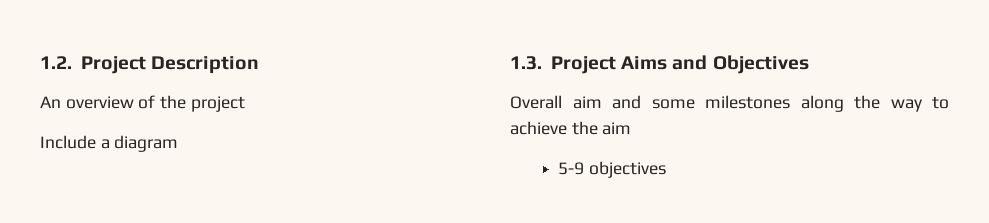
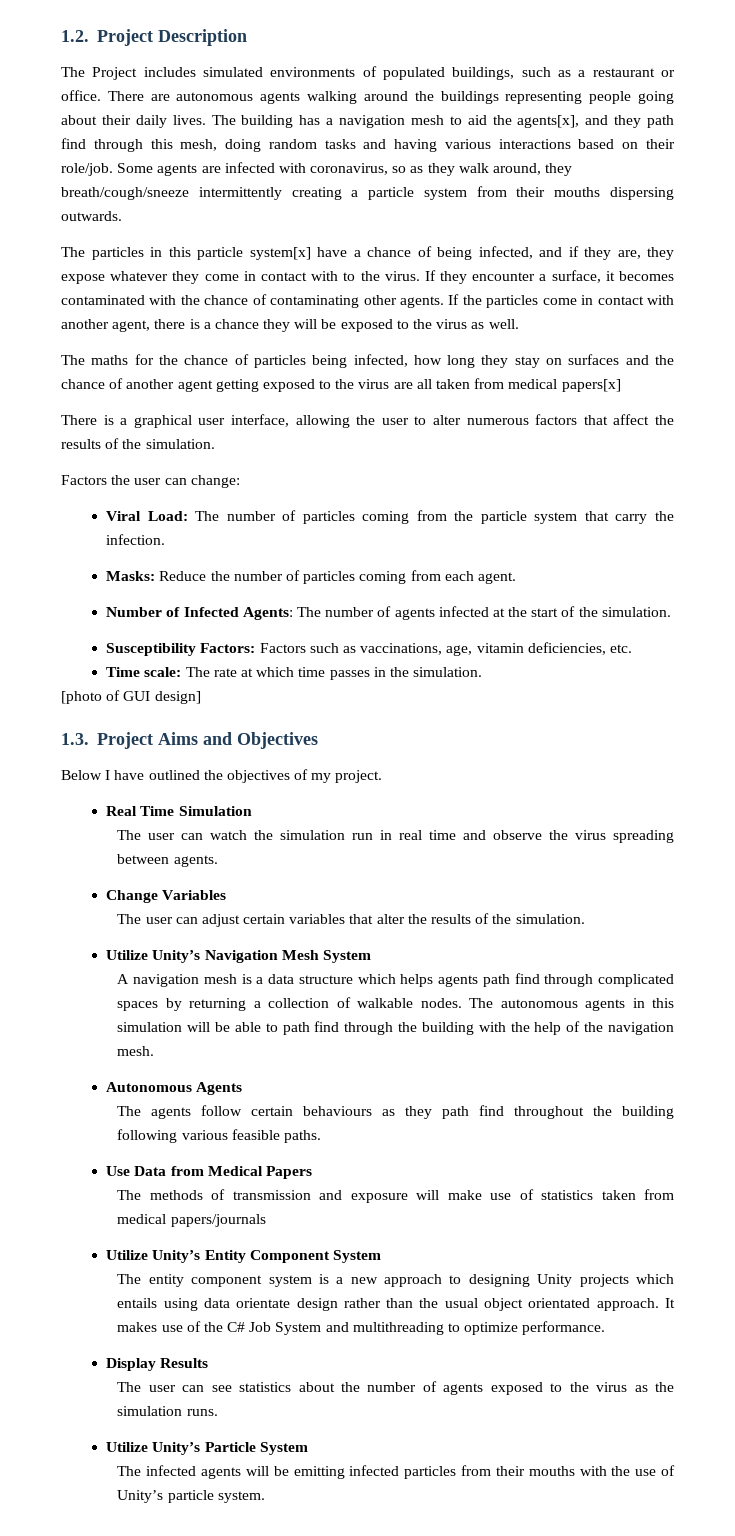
[40,95,245,112] [40,135,179,152] An overview of the project // Include a diagram -> [61,66,675,80] [61,90,674,104] [61,115,674,128] [61,138,675,152] [61,162,573,176] [61,186,674,200] [61,211,122,221] [61,246,674,260] [61,270,674,284] [61,294,675,308] [61,319,519,332] [61,354,674,368] [61,378,621,392] [61,414,675,428] [61,438,215,449] [61,475,240,488] [106,510,675,524] [106,534,166,545] [106,570,516,584] [106,606,671,620] [106,642,632,656] [106,667,483,680] [61,690,201,704] The Project includes simulated environments of populated buildings, such as a restaurant or office. There are autonomous agents walking around the buildings representing people going about their daily lives. The building has a navigation mesh to aid the agents[x], and they path find through this mesh, doing random tasks and having various interactions based on their role/job. Some agents are infected with coronavirus, so as they walk around, they breath/cough/sneeze intermittently creating a particle system from their mouths dispersing outwards. // The particles in this particle system[x] have a chance of being infected, and if they are, they expose whatever they come in contact with to the virus. If they encounter a surface, it becomes contaminated with the chance of contaminating other agents. If the particles come in contact with another agent, there is a chance they will be exposed to the virus as well. // The maths for the chance of particles being infected, how long they stay on surfaces and the chance of another agent getting exposed to the virus are all taken from medical papers[x] // There is a graphical user interface, allowing the user to alter numerous factors that affect the results of the simulation. // Factors the user can change: // Viral Load: The number of particles coming from the particle system that carry the infection. // Masks: Reduce the number of particles coming from each agent. // Number of Infected Agents: The number of agents infected at the start of the simulation. // Susceptibility Factors: Factors such as vaccinations, age, vitamin deficiencies, etc. // Time scale: The rate at which time passes in the simulation. // [photo of GUI design]
[510,95,949,112] [510,121,632,135] [558,161,667,178] Overall aim and some milestones along the way to achieve the aim // 5-9 objectives -> [61,769,383,783] [106,806,252,816] [117,830,674,843] [117,854,218,867] [106,890,227,903] [117,913,585,927] [106,950,371,963] [117,973,675,987] [117,997,674,1011] [117,1021,674,1035] [117,1046,155,1056] [106,1082,243,1095] [117,1105,674,1119] [117,1129,321,1143] [106,1166,312,1179] [117,1189,674,1203] [117,1214,266,1227] [106,1250,381,1263] [117,1274,674,1287] [117,1298,675,1311] [117,1321,606,1335] [106,1358,209,1371] [117,1381,675,1395] [117,1406,218,1416] [106,1442,308,1455] [117,1465,675,1479] [117,1490,265,1503] Below I have outlined the objectives of my project. // Real Time Simulation // The user can watch the simulation run in real time and observe the virus spreading between agents. // Change Variables // The user can adjust certain variables that alter the results of the simulation. // Utilize Unity’s Navigation Mesh System // A navigation mesh is a data structure which helps agents path find through complicated spaces by returning a collection of walkable nodes. The autonomous agents in this simulation will be able to path find through the building with the help of the navigation mesh. // Autonomous Agents // The agents follow certain behaviours as they path find throughout the building following various feasible paths. // Use Data from Medical Papers // The methods of transmission and exposure will make use of statistics taken from medical papers/journals // Utilize Unity’s Entity Component System // The entity component system is a new approach to designing Unity projects which entails using data orientate design rather than the usual object orientated approach. It makes use of the C# Job System and multithreading to optimize performance. // Display Results // The user can see statistics about the number of agents exposed to the virus as the simulation runs. // Utilize Unity’s Particle System // The infected agents will be emitting infected particles from their mouths with the use of Unity’s particle system.

